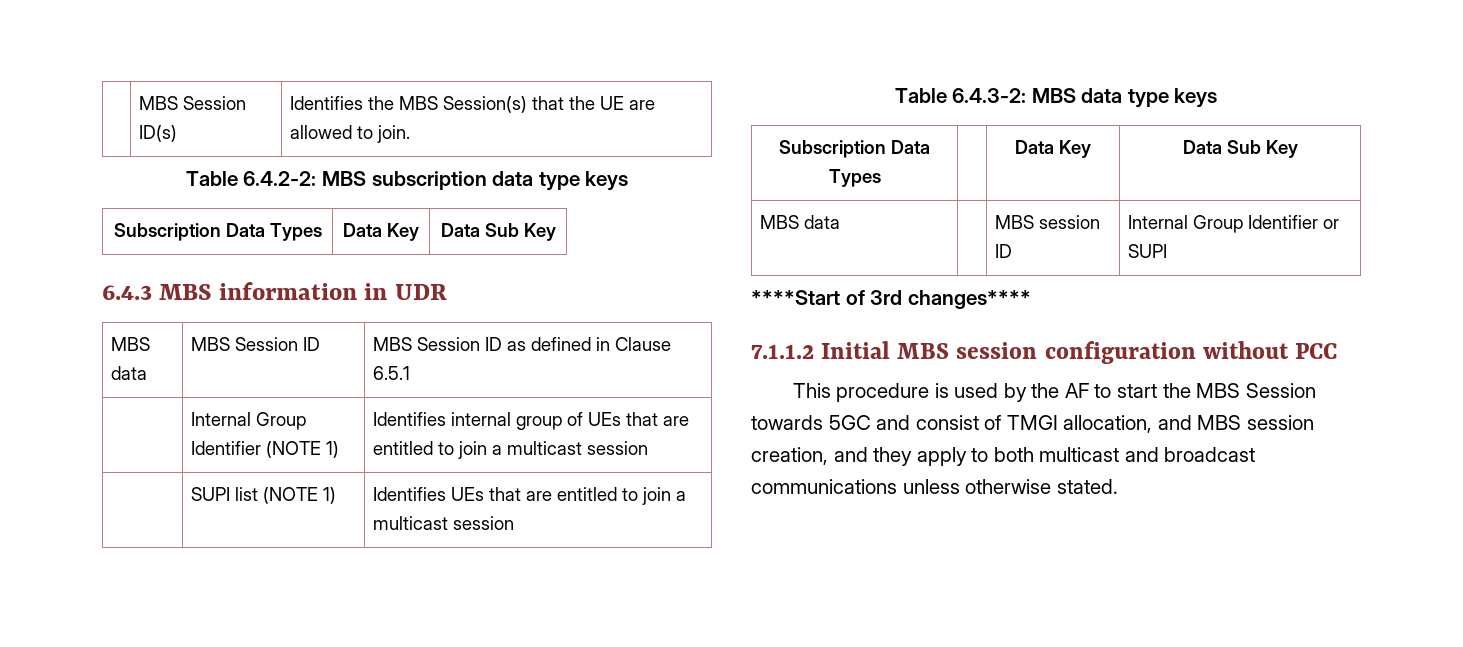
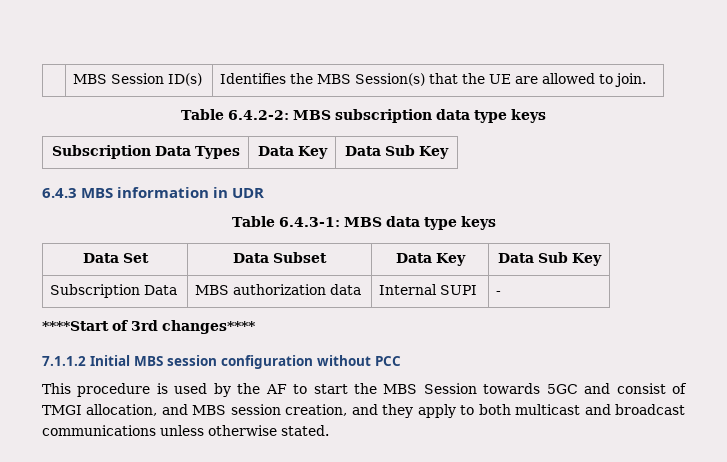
[111,337,151,351] [111,366,148,380] [191,337,321,351] [373,337,672,351] [373,366,411,380] [191,412,307,430] [191,441,340,458] [373,412,690,430] [373,441,649,459] [191,487,337,504] [373,487,687,505] [373,516,515,530] [894,88,1027,103] // MBS data | MBS Session ID | MBS Session ID as defined in Clause 6.5.1 // | Internal Group Identifier (NOTE 1) | Identifies internal group of UEs that are entitled to join a multicast session // | SUPI list (NOTE 1) | Identifies UEs that are entitled to join a multicast session // Table 6.4.3-2: -> [231,216,340,227] // Table 6.4.3-1:
[779,140,930,158] [828,169,881,187] [1015,140,1091,158] [1182,140,1298,158] [760,215,841,229] [995,215,1101,229] [995,244,1013,258] [1128,215,1340,233] [1128,244,1168,258] Subscription Data Types | | Data Key | Data Sub Key // MBS data | | MBS session ID | Internal Group Identifier or SUPI -> [82,253,149,263] [233,252,327,263] [395,253,466,266] [497,252,602,266] [50,284,178,298] [195,284,362,295] [379,284,478,295] [496,291,502,295] Data Set | Data Subset | Data Key | Data Sub Key // Subscription Data | MBS authorization data | Internal SUPI | -

